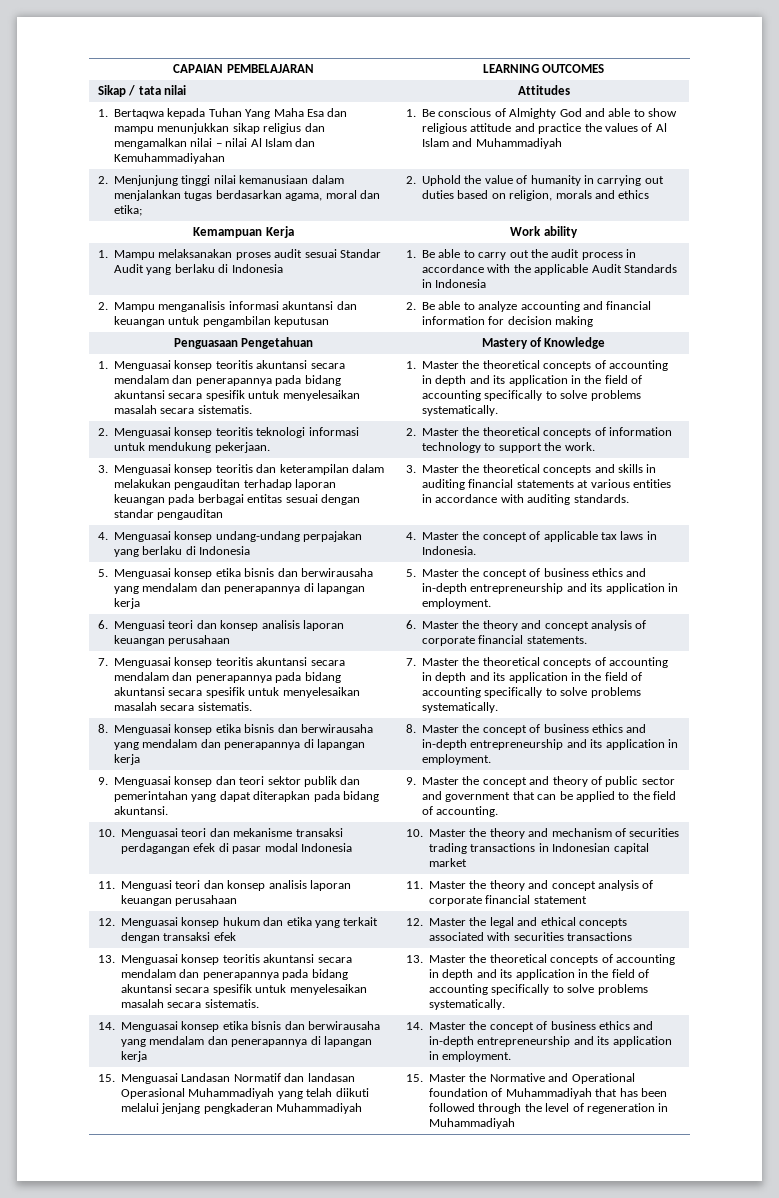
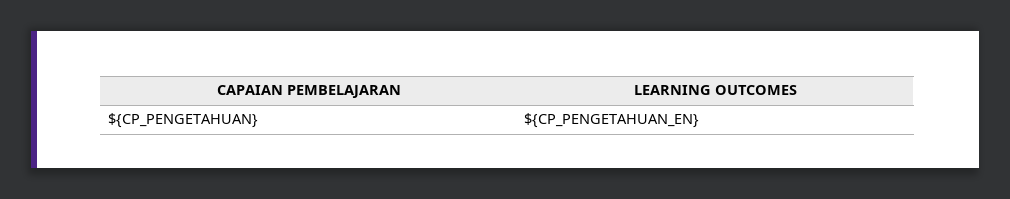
[97,85,186,97] [517,85,570,95] [97,108,348,119] [114,123,325,134] [114,138,316,149] [114,153,226,164] [405,108,678,119] [422,123,667,134] [422,138,562,149] [97,175,344,186] [114,190,380,201] [114,205,143,216] [405,175,664,186] [422,190,650,201] [193,226,294,238] [510,226,578,238] [97,249,381,260] [114,264,283,275] [405,249,637,260] [422,264,677,275] [422,279,487,288] [97,301,357,312] [114,316,330,327] [405,301,652,312] [422,316,594,327] [173,337,314,349] [481,337,606,349] [97,360,345,371] [114,375,341,386] [114,390,360,401] [114,405,252,414] [405,360,668,371] [422,375,643,386] [422,390,641,401] [422,405,499,416] [97,427,359,438] [114,442,270,453] [405,427,672,438] [422,442,595,453] [97,464,384,475] [114,479,337,490] [114,494,360,505] [114,509,224,520] [405,464,657,475] [422,479,671,490] [422,494,629,505] [97,531,363,542] [114,546,251,557] [405,531,657,542] [422,546,477,555] [97,568,373,579] [114,583,365,594] [114,598,141,609] [405,568,647,579] [422,583,678,594] [422,598,492,609] [97,620,344,631] [114,635,231,646] [405,620,647,631] [422,635,587,646] [97,657,345,668] [114,672,341,683] [114,687,360,698] [114,702,252,711] [405,657,668,668] [422,672,643,683] [422,687,641,698] [422,702,499,713] [97,724,373,735] [114,739,365,750] [114,754,141,765] [405,724,647,735] [422,739,678,750] [422,754,492,765] [97,776,361,787] [114,791,379,802] [114,806,169,815] [405,776,675,787] [422,791,677,802] [422,806,499,817] [97,828,343,839] [121,843,352,854] [405,828,680,839] [429,843,649,854] [429,858,468,867] [97,880,351,891] [121,895,238,906] [405,880,654,891] [429,895,587,906] [97,917,379,928] [121,932,236,943] [405,917,627,928] [429,932,633,941] [97,954,352,965] [121,969,348,980] [121,984,367,995] [121,999,259,1008] [405,954,675,965] [429,969,650,980] [429,984,648,995] [429,999,506,1010] [97,1021,380,1032] [121,1036,372,1047] [121,1051,148,1062] [405,1021,654,1032] [429,1036,672,1047] [429,1051,512,1062] [97,1073,355,1084] [121,1088,369,1099] [121,1103,363,1114] [405,1073,635,1084] [429,1088,667,1099] [429,1103,669,1114] [429,1118,516,1129] Sikap / tata nilai | Attitudes // 1. Bertaqwa kepada Tuhan Yang Maha Esa dan mampu menunjukkan sikap religius dan mengamalkan nilai – nilai Al Islam dan Kemuhammadiyahan | 1. Be conscious of Almighty God and able to show religious attitude and practice the values of Al Islam and Muhammadiyah // 2. Menjunjung tinggi nilai kemanusiaan dalam menjalankan tugas berdasarkan agama, moral dan etika; | 2. Uphold the value of humanity in carrying out duties based on religion, morals and ethics // Kemampuan Kerja | Work ability // 1. Mampu melaksanakan proses audit sesuai Standar Audit yang berlaku di Indonesia | 1. Be able to carry out the audit process in accordance with the applicable Audit Standards in Indonesia // 2. Mampu menganalisis informasi akuntansi dan keuangan untuk pengambilan keputusan | 2. Be able to analyze accounting and financial information for decision making // Penguasaan Pengetahuan | Mastery of Knowledge // 1. Menguasai konsep teoritis akuntansi secara mendalam dan penerapannya pada bidang akuntansi secara spesifik untuk menyelesaikan masalah secara sistematis. | 1. Master the theoretical concepts of accounting in depth and its application in the field of accounting specifically to solve problems systematically. // 2. Menguasai konsep teoritis teknologi informasi untuk mendukung pekerjaan. | 2. Master the theoretical concepts of information technology to support the work. // 3. Menguasai konsep teoritis dan keterampilan dalam melakukan pengauditan terhadap laporan keuangan pada berbagai entitas sesuai dengan standar pengauditan | 3. Master the theoretical concepts and skills in auditing financial statements at various entities in accordance with auditing standards. // 4. Menguasai konsep undang-undang perpajakan yang berlaku di Indonesia | 4. Master the concept of applicable tax laws in Indonesia. // 5. Menguasai konsep etika bisnis dan berwirausaha yang mendalam dan penerapannya di lapangan kerja | 5. Master the concept of business ethics and in-depth entrepreneurship and its application in employment. // 6. Menguasi teori dan konsep analisis laporan keuangan perusahaan | 6. Master the theory and concept analysis of corporate financial statements. // 7. Menguasai konsep teoritis akuntansi secara mendalam dan penerapannya pada bidang akuntansi secara spesifik untuk menyelesaikan masalah secara sistematis. | 7. Master the theoretical concepts of accounting in depth and its application in the field of accounting specifically to solve problems systematically. // 8. Menguasai konsep etika bisnis dan berwirausaha yang mendalam dan penerapannya di lapangan kerja | 8. Master the concept of business ethics and in-depth entrepreneurship and its application in employment. // 9. Menguasai konsep dan teori sektor publik dan pemerintahan yang dapat diterapkan pada bidang akuntansi. | 9. Master the concept and theory of public sector and government that can be applied to the field of accounting. // 10. Menguasai teori dan mekanisme transaksi perdagangan efek di pasar modal Indonesia | 10. Master the theory and mechanism of securities trading transactions in Indonesian capital market // 11. Menguasi teori dan konsep analisis laporan keuangan perusahaan | 11. Master the theory and concept analysis of corporate financial statement // 12. Menguasai konsep hukum dan etika yang terkait dengan transaksi efek | 12. Master the legal and ethical concepts associated with securities transactions // 13. Menguasai konsep teoritis akuntansi secara mendalam dan penerapannya pada bidang akuntansi secara spesifik untuk menyelesaikan masalah secara sistematis. | 13. Master the theoretical concepts of accounting in depth and its application in the field of accounting specifically to solve problems systematically. // 14. Menguasai konsep etika bisnis dan berwirausaha yang mendalam dan penerapannya di lapangan kerja | 14. Master the concept of business ethics and in-depth entrepreneurship and its application in employment. // 15. Menguasai Landasan Normatif dan landasan Operasional Muhammadiyah yang telah diikuti melalui jenjang pengkaderan Muhammadiyah | 15. Master the Normative and Operational foundation of Muhammadiyah that has been followed through the level of regeneration in Muhammadiyah -> [107,113,258,128] [523,113,699,128] ${CP_PENGETAHUAN} | ${CP_PENGETAHUAN_EN}

